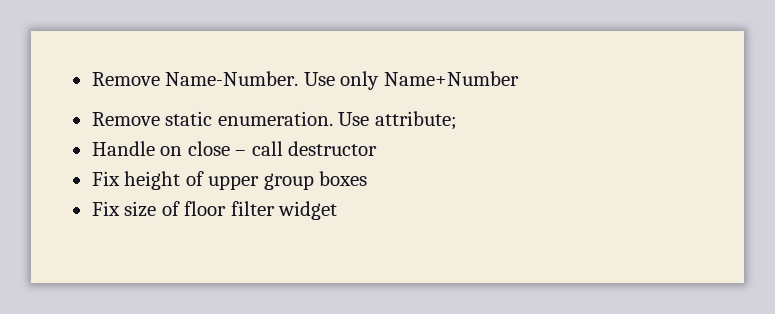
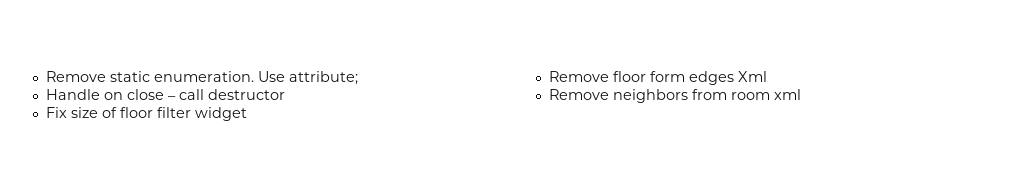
[91,71,519,90] [91,112,160,126] Remove Name-Number. Use only Name+Number // Remove -> [45,71,106,82] Remove
[91,171,368,190] // Fix height of upper group boxes -> (285, 94) none
(338, 210) none -> [548,71,767,85] [548,89,801,103] // Remove floor form edges Xml // Remove neighbors from room xml

